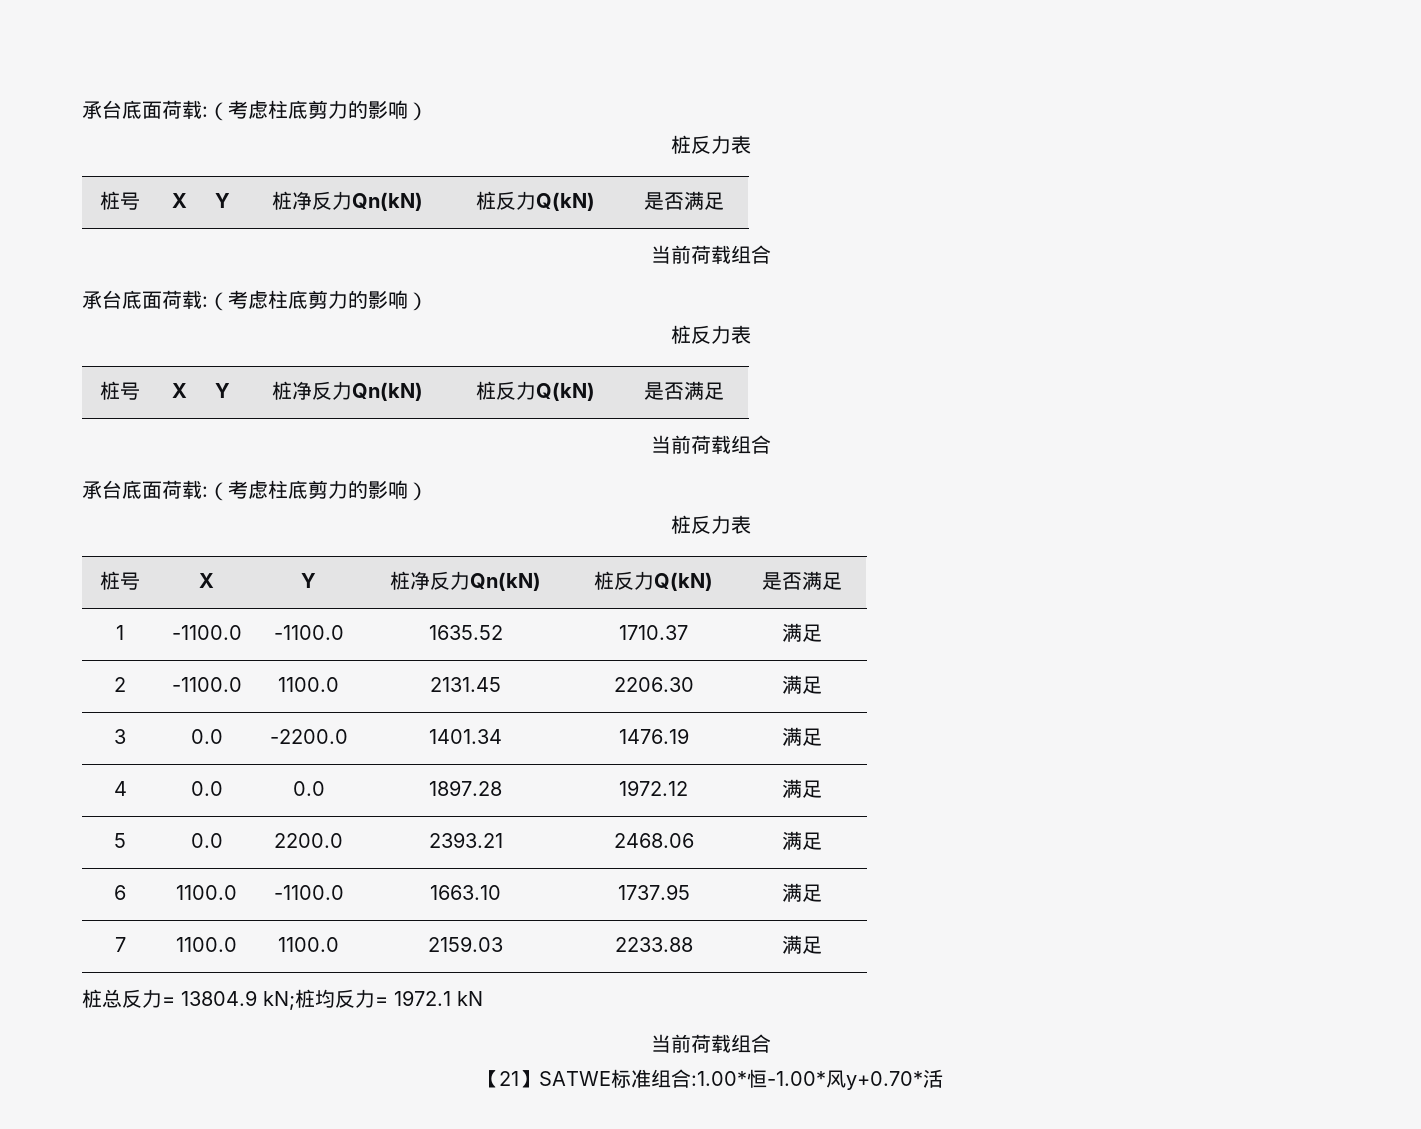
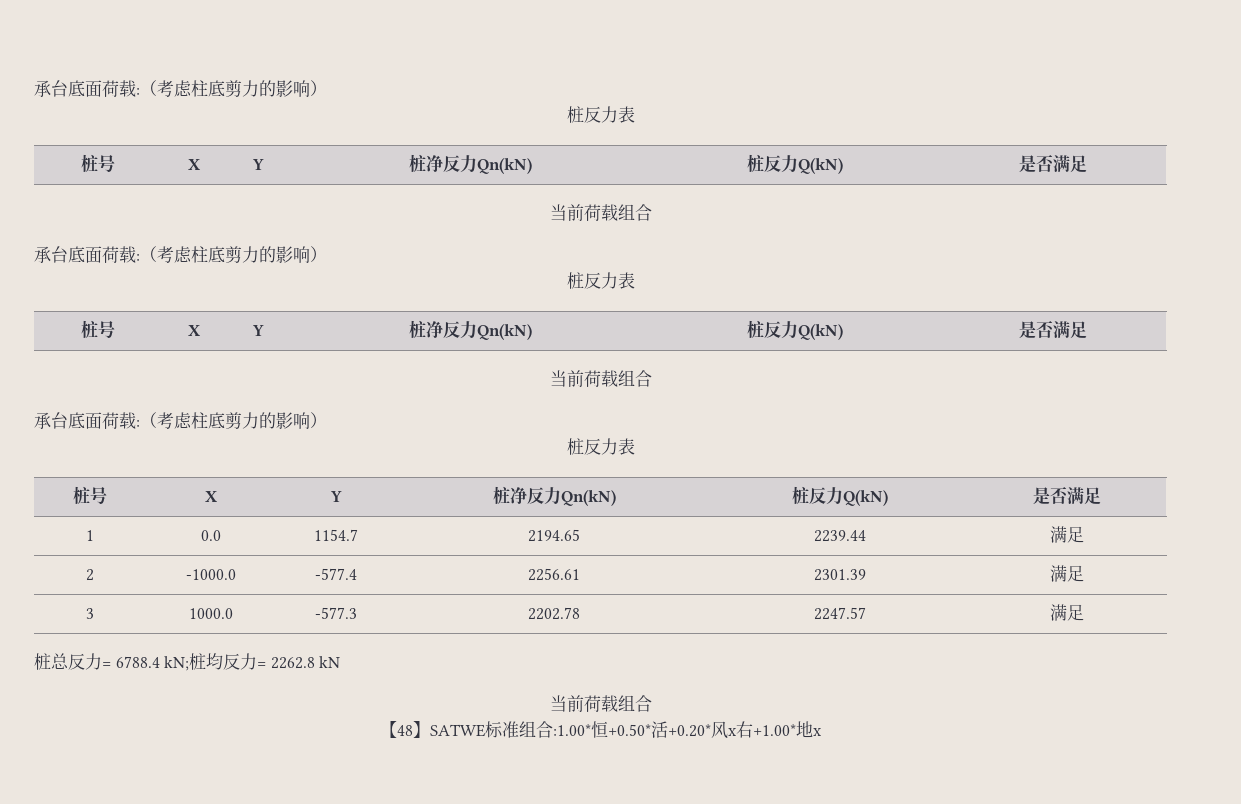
[171,625,242,640] [273,625,344,640] [428,625,503,640] [619,625,688,640] [782,623,822,642] [114,677,126,692] [171,677,242,692] [278,677,339,692] [430,677,502,692] [613,677,694,692] [782,675,822,694] [114,729,126,744] [190,729,223,744] [269,729,348,744] [429,729,503,744] [618,728,689,744] [782,727,822,746] [113,781,127,796] [190,781,223,796] [292,781,325,796] [429,780,503,796] [619,780,688,796] [782,779,822,798] [114,833,126,848] [190,833,223,848] [274,833,343,848] [428,832,503,848] [613,833,694,848] [782,831,822,850] [114,885,126,900] [176,885,237,900] [273,885,344,900] [430,885,502,900] [617,884,690,900] [782,883,822,902] [114,937,126,952] [176,937,237,952] [278,937,339,952] [428,936,504,952] [614,937,693,952] -1100.0 | -1100.0 | 1635.52 | 1710.37 | 满足 // 2 | -1100.0 | 1100.0 | 2131.45 | 2206.30 | 满足 // 3 | 0.0 | -2200.0 | 1401.34 | 1476.19 | 满足 // 4 | 0.0 | 0.0 | 1897.28 | 1972.12 | 满足 // 5 | 0.0 | 2200.0 | 2393.21 | 2468.06 | 满足 // 6 | 1100.0 | -1100.0 | 1663.10 | 1737.95 | 满足 // 7 | 1100.0 | 1100.0 | 2159.03 | 2233.88 -> [200,530,221,541] [314,529,358,541] [528,529,580,542] [813,530,866,542] [1049,526,1084,543] [86,569,94,581] [185,569,236,580] [315,568,357,580] [528,568,580,581] [813,569,866,581] [1049,565,1084,582] [86,608,94,619] [188,608,233,619] [315,607,357,619] [528,607,580,620] [813,607,866,620] 0.0 | 1154.7 | 2194.65 | 2239.44 | 满足 // 2 | -1000.0 | -577.4 | 2256.61 | 2301.39 | 满足 // 3 | 1000.0 | -577.3 | 2202.78 | 2247.57
[181,990,257,1006] 13804.9 -> [115,656,160,668] 6788.4
[394,990,451,1006] 1972.1 -> [270,657,315,669] 2262.8
[498,1071,519,1086] 21 -> [397,725,413,736] 48
[766,1069,943,1090] -1.00*风y+0.70*活 -> [608,721,822,739] +0.50*活+0.20*风x右+1.00*地x

